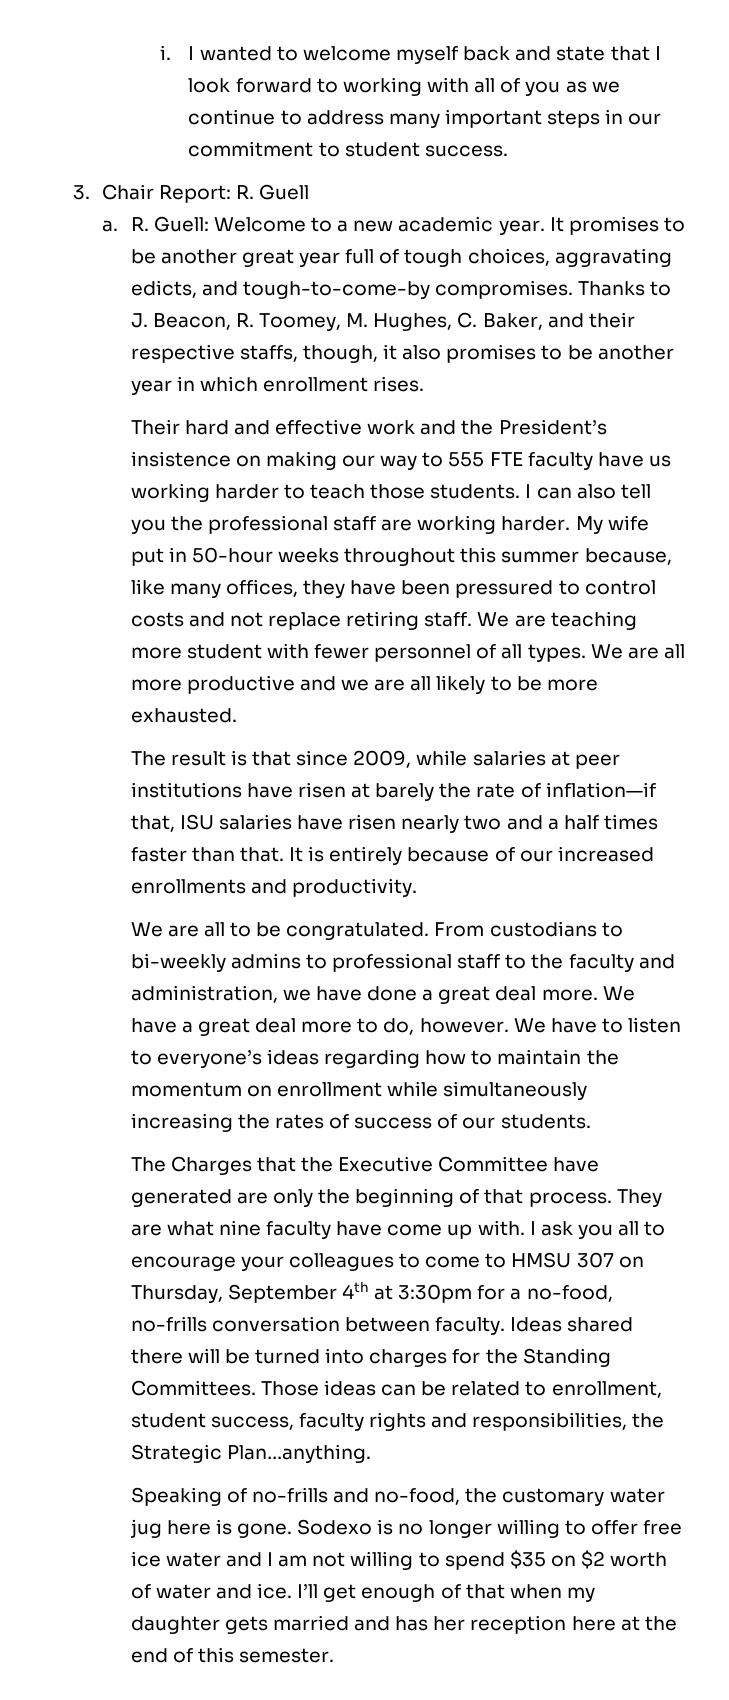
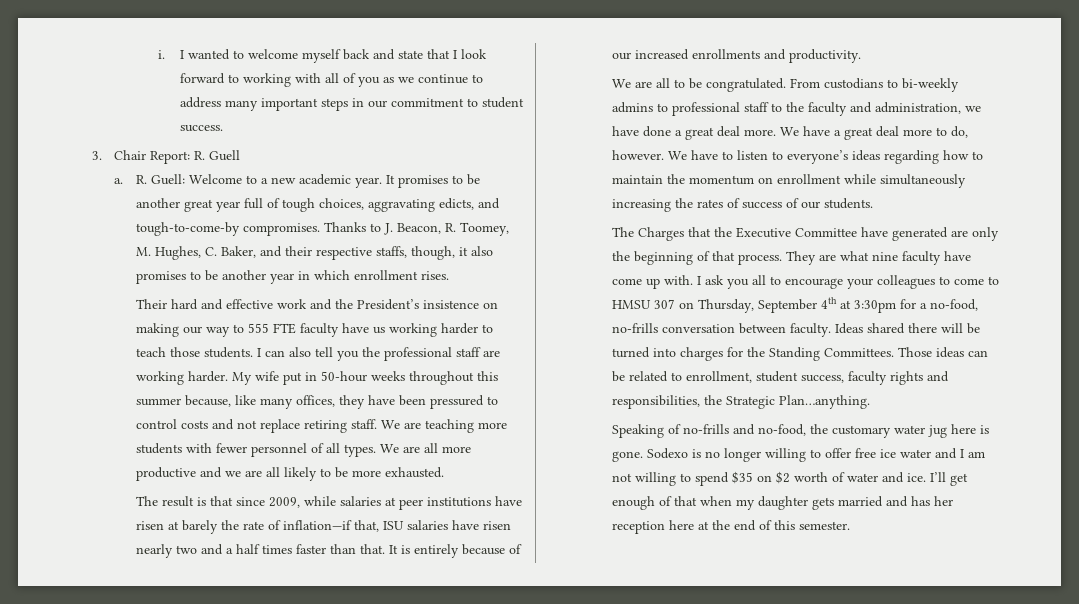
[186,644,262,659] student -> [136,443,183,454] students

